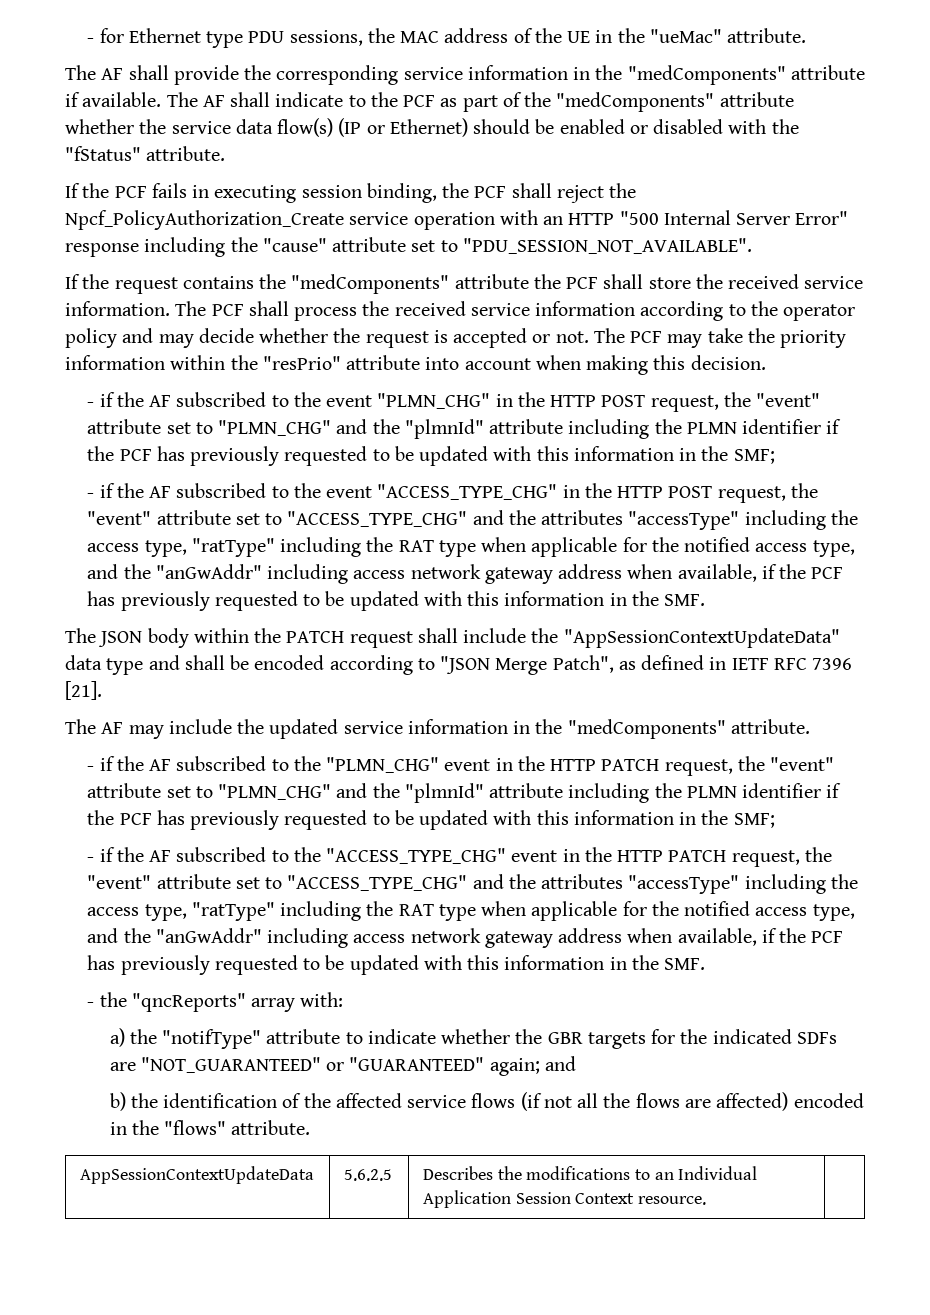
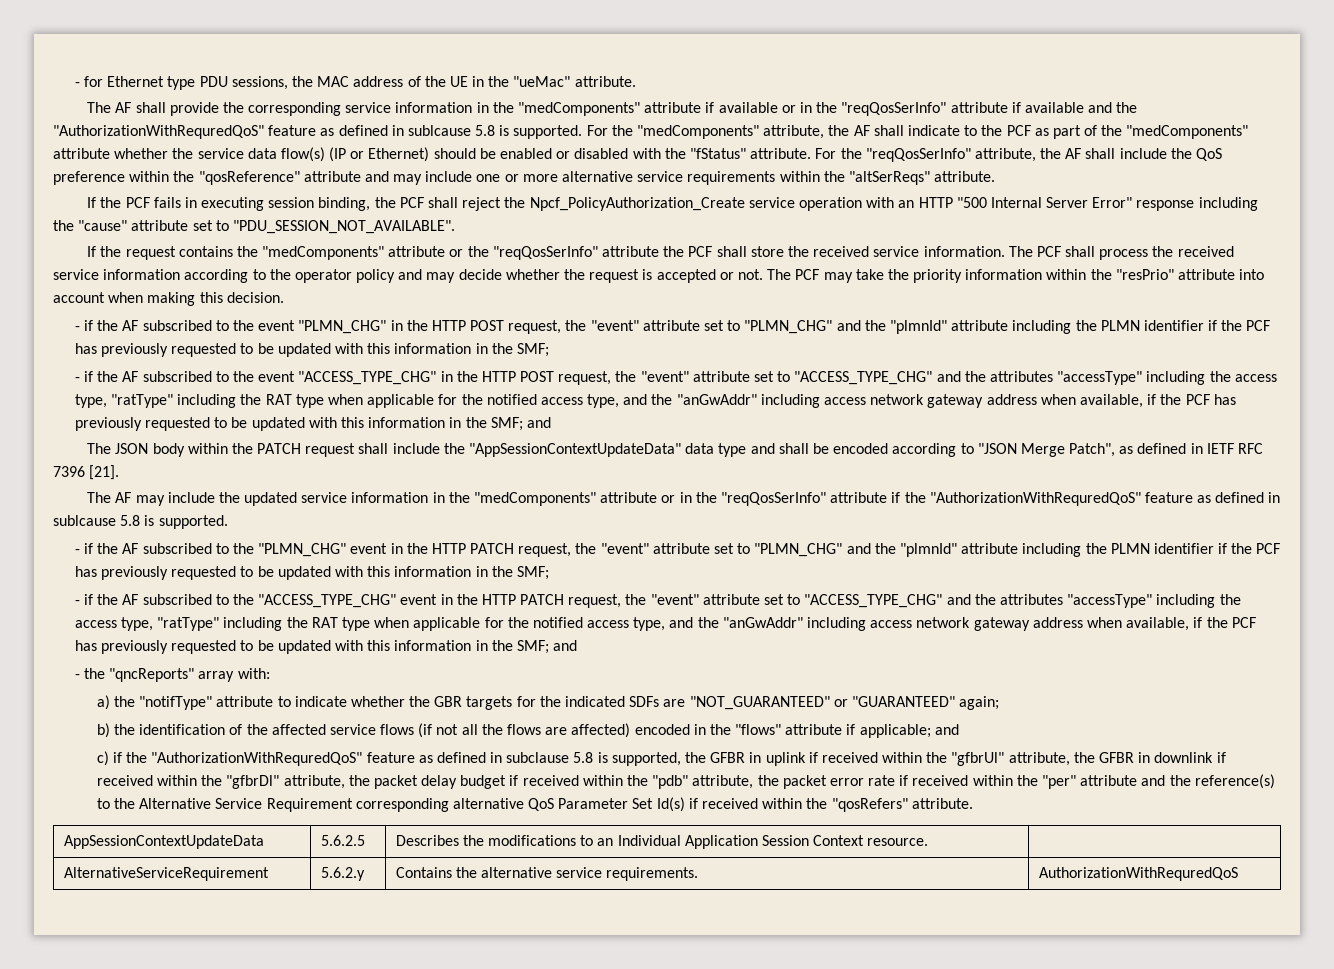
[82,92,198,107] available. The -> [718,102,1138,116] [53,125,850,139] available or in the "reqQosSerInfo" attribute if available and the "AuthorizationWithRequredQoS" feature as defined in sublcause 5.8 is supported. For the "medComponents" attribute, the
(226, 153) none -> [815,148,1222,162] [53,171,996,185] For the "reqQosSerInfo" attribute, the AF shall include the QoS preference within the "qosReference" attribute and may include one or more alternative service requirements within the "altSerReqs" attribute.
(529, 281) none -> [449,246,660,260] or the "reqQosSerInfo" attribute
[664,594,706,606] SMF. -> [490,417,551,431] SMF; and
[730,719,810,734] attribute. -> [600,492,1281,506] [53,515,228,529] attribute or in the "reqQosSerInfo" attribute if the "AuthorizationWithRequredQoS" feature as defined in sublcause 5.8 is supported.
[664,958,706,970] SMF. -> [516,640,578,654] SMF; and
[544,1056,576,1071] and -> (1000, 703) none
(227, 1127) none -> [785,724,959,738] [96,751,1226,766] [96,774,1275,789] [96,797,908,812] attribute if applicable; and // c) if the "AuthorizationWithRequredQoS" feature as defined in subclause 5.8 is supported, the GFBR in uplink if received within the "gfbrUl" attribute, the GFBR in downlink if received within the "gfbrDl" attribute, the packet delay budget if received within the "pdb" attribute, the packet error rate if received within the "per" attribute and the reference(s) to the Alternative Service Requirement corresponding alternative QoS Parameter Set Id(s) if received within the "qosRefers"
(707, 1200) none -> [63,867,269,881] [320,867,365,881] [395,867,699,881] [1038,867,1238,881] // AlternativeServiceRequirement | 5.6.2.y | Contains the alternative service requirements. | AuthorizationWithRequredQoS

